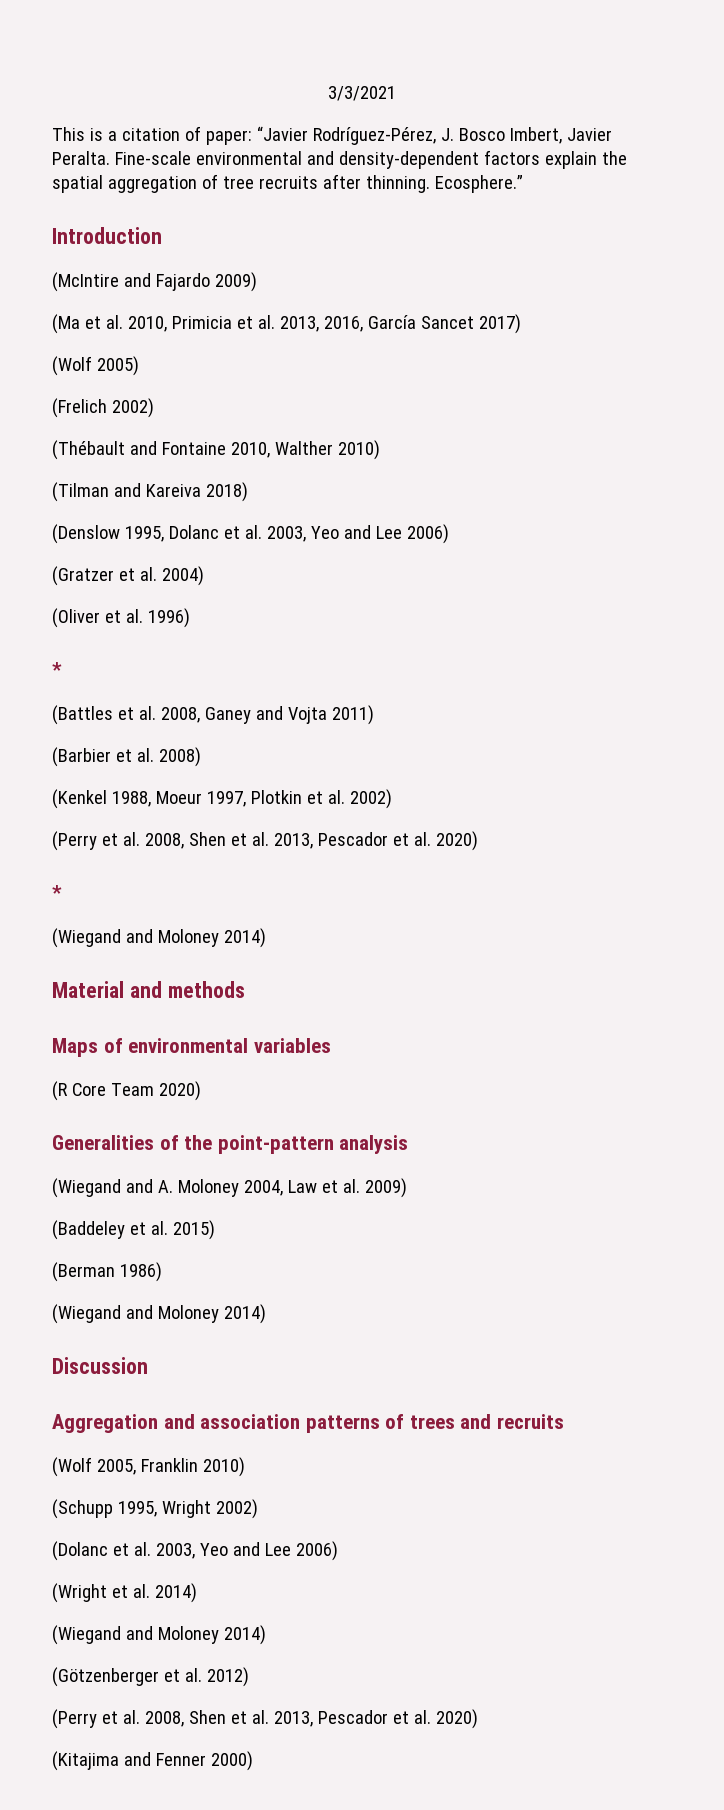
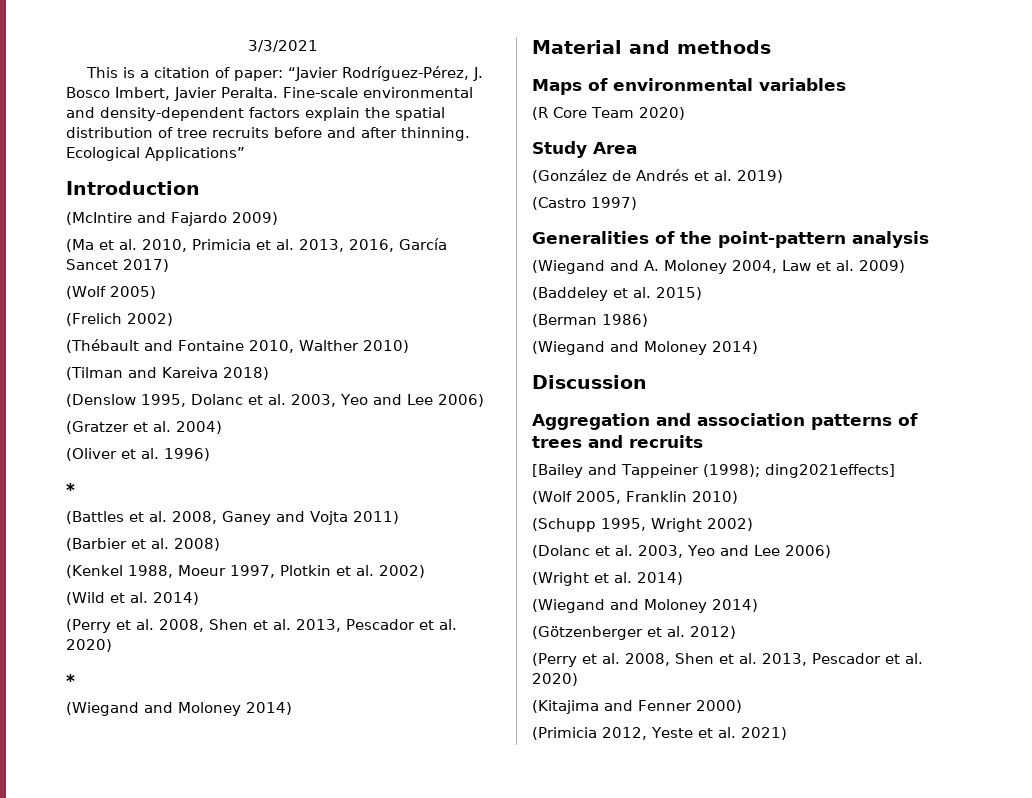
[107,176,197,193] aggregation -> [66,127,153,138] distribution
[322,174,523,193] after thinning. Ecosphere.” -> [274,127,470,141] [66,147,245,161] before and after thinning. Ecological Applications”
(392, 799) none -> [66,592,199,605] // (Wild et al. 2014)
(201, 1091) none -> [532,141,637,158] [532,169,783,183] [532,197,637,210] // Study Area // (González de Andrés et al. 2019) // (Castro 1997)
(564, 1421) none -> [532,464,895,478] // [Bailey and Tappeiner (1998); ding2021effects]
(253, 1761) none -> [532,727,787,740] // (Primicia 2012, Yeste et al. 2021)

